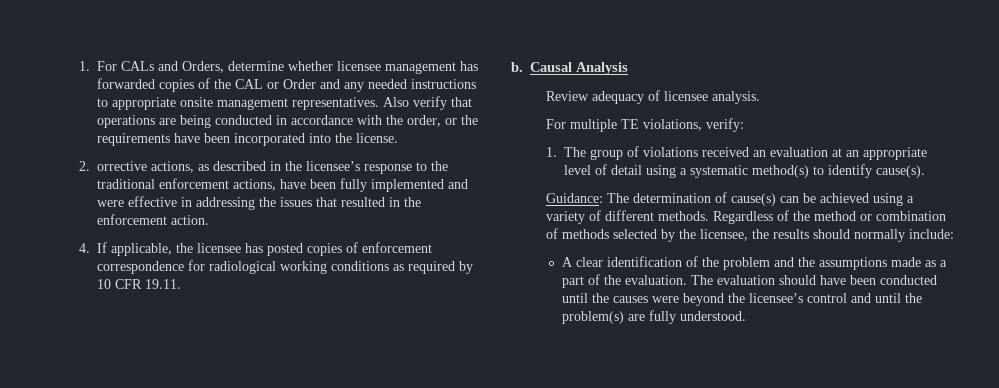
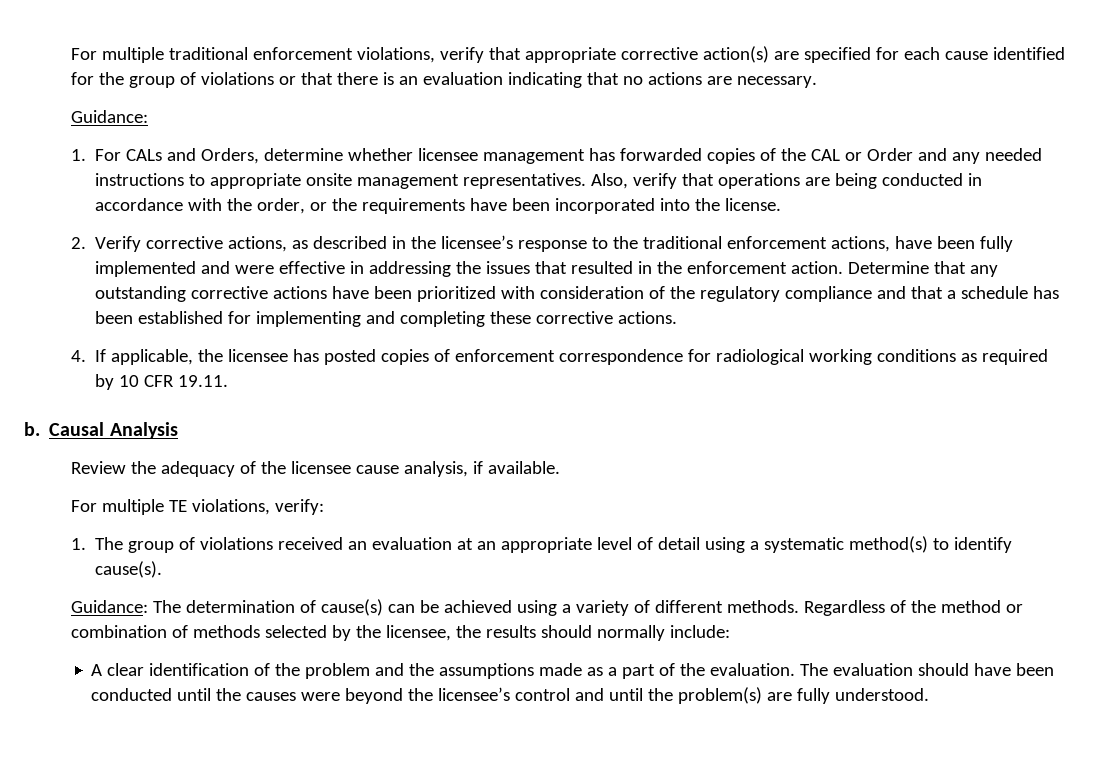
(79, 66) none -> [71,46,1065,63] [71,72,817,88] [71,110,149,123] For multiple traditional enforcement violations, verify that appropriate corrective action(s) are specified for each cause identified for the group of violations or that there is an evaluation indicating that no actions are necessary. // Guidance: //
[383,97,410,107] Also -> [591,173,629,189] Also,
[97,161,148,171] orrective -> [95,236,224,252] Verify corrective
(210, 220) none -> [848,261,999,277] [95,286,1060,302] [95,311,678,327] Determine that any outstanding corrective actions have been prioritized with consideration of the regulatory compliance and that a schedule has been established for implementing and completing these corrective actions.
(590, 96) none -> [131,461,157,474] the
[664,91,761,104] licensee analysis. -> [261,461,561,477] the licensee cause analysis, if available.

